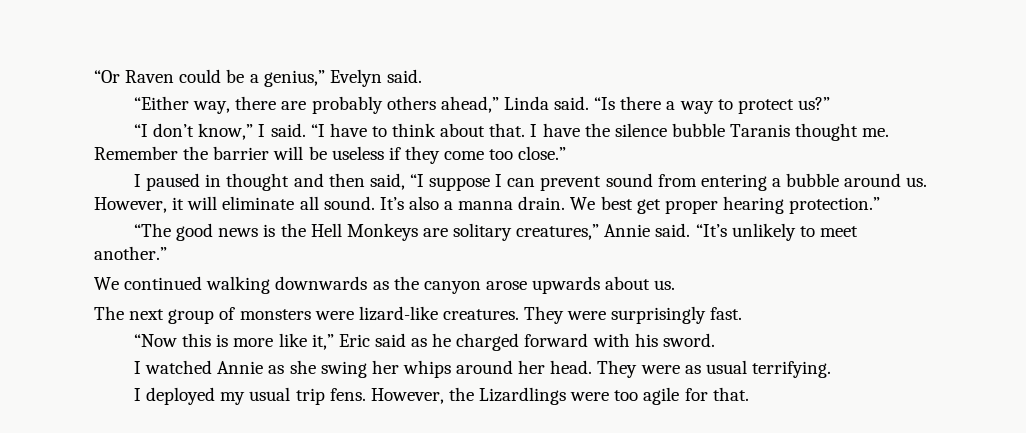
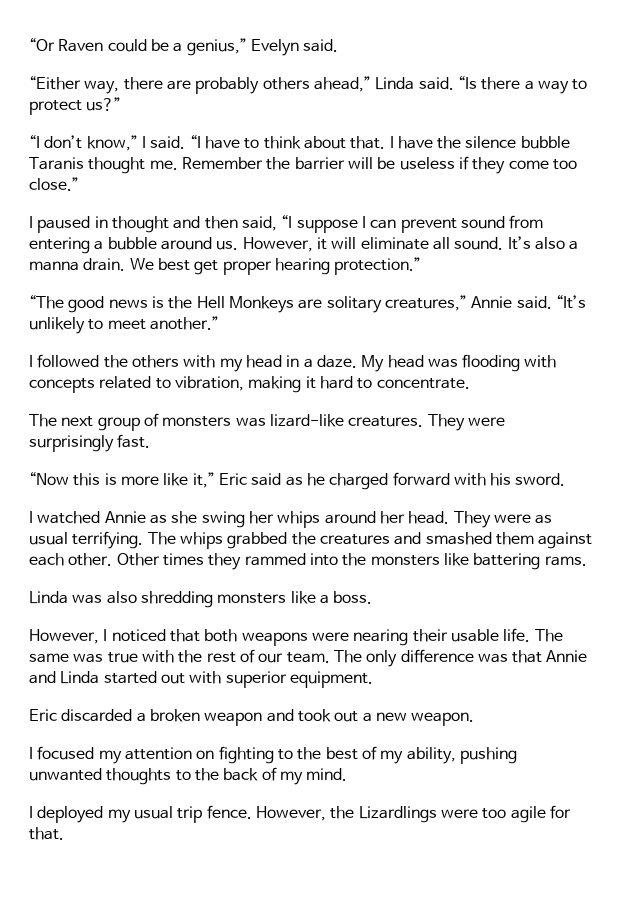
[94,276,676,294] We continued walking downwards as the canyon arose upwards about us. -> [29,354,557,372] [29,376,470,393] I followed the others with my head in a daze. My head was flooding with concepts related to vibration, making it hard to concentrate.
[314,311,354,320] were -> [235,417,266,427] was
(831, 369) none -> [147,532,593,549] [29,553,587,570] [29,591,373,608] [29,628,563,646] [29,649,588,667] [29,671,373,688] [29,709,475,726] [29,746,517,764] [29,767,348,785] The whips grabbed the creatures and smashed them against each other. Other times they rammed into the monsters like battering rams. // Linda was also shredding monsters like a boss. // However, I noticed that both weapons were nearing their usable life. The same was true with the rest of our team. The only difference was that Annie and Linda started out with superior equipment. // Eric discarded a broken weapon and took out a new weapon. // I focused my attention on fighting to the best of my ability, pushing unwanted thoughts to the back of my mind.
[329,388,366,401] fens. -> [206,805,252,819] fence.

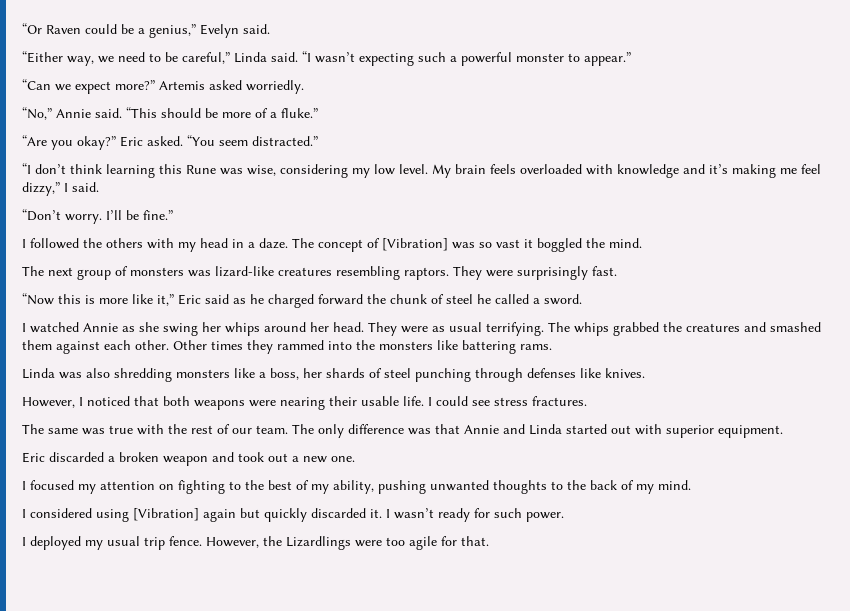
[123,76,588,94] [29,97,122,115] [29,135,570,151] [29,156,577,174] [29,177,79,191] [29,215,544,233] [29,236,579,254] [29,257,422,275] [29,295,586,313] [29,316,219,334] there are probably others ahead,” Linda said. “Is there a way to protect us?” // “I don’t know,” I said. “I have to think about that. I have the silence bubble Taranis thought me. Remember the barrier will be useless if they come too close.” // I paused in thought and then said, “I suppose I can prevent sound from entering a bubble around us. However, it will eliminate all sound. It’s also a manna drain. We best get proper hearing protection.” // “The good news is the Hell Monkeys are solitary creatures,” Annie said. “It’s unlikely to meet another.” -> [98,51,631,66] [22,79,304,94] [22,107,318,120] [22,135,318,150] [22,163,821,178] [22,182,99,196] [22,209,173,224] we need to be careful,” Linda said. “I wasn’t expecting such a powerful monster to appear.” // “Can we expect more?” Artemis asked worriedly. // “No,” Annie said. “This should be more of a fluke.” // “Are you okay?” Eric asked. “You seem distracted.” // “I don’t think learning this Rune was wise, considering my low level. My brain feels overloaded with knowledge and it’s making me feel dizzy,” I said. // “Don’t worry. I’ll be fine.”
[361,354,557,372] [29,376,470,393] My head was flooding with concepts related to vibration, making it hard to concentrate. -> [292,238,642,252] The concept of [Vibration] was so vast it boggled the mind.
[348,416,424,427] creatures. -> [278,266,449,280] creatures resembling raptors.
[453,473,512,486] with his -> [367,294,540,304] the chunk of steel he called a
[333,591,373,604] boss. -> [270,368,645,382] boss, her shards of steel punching through defenses like knives.
(531, 635) none -> [428,396,587,406] I could see stress fractures. //
[411,712,475,726] weapon. -> [331,456,355,462] one.
(348, 774) none -> [22,508,564,522] // I considered using [Vibration] again but quickly discarded it. I wasn’t ready for such power.

